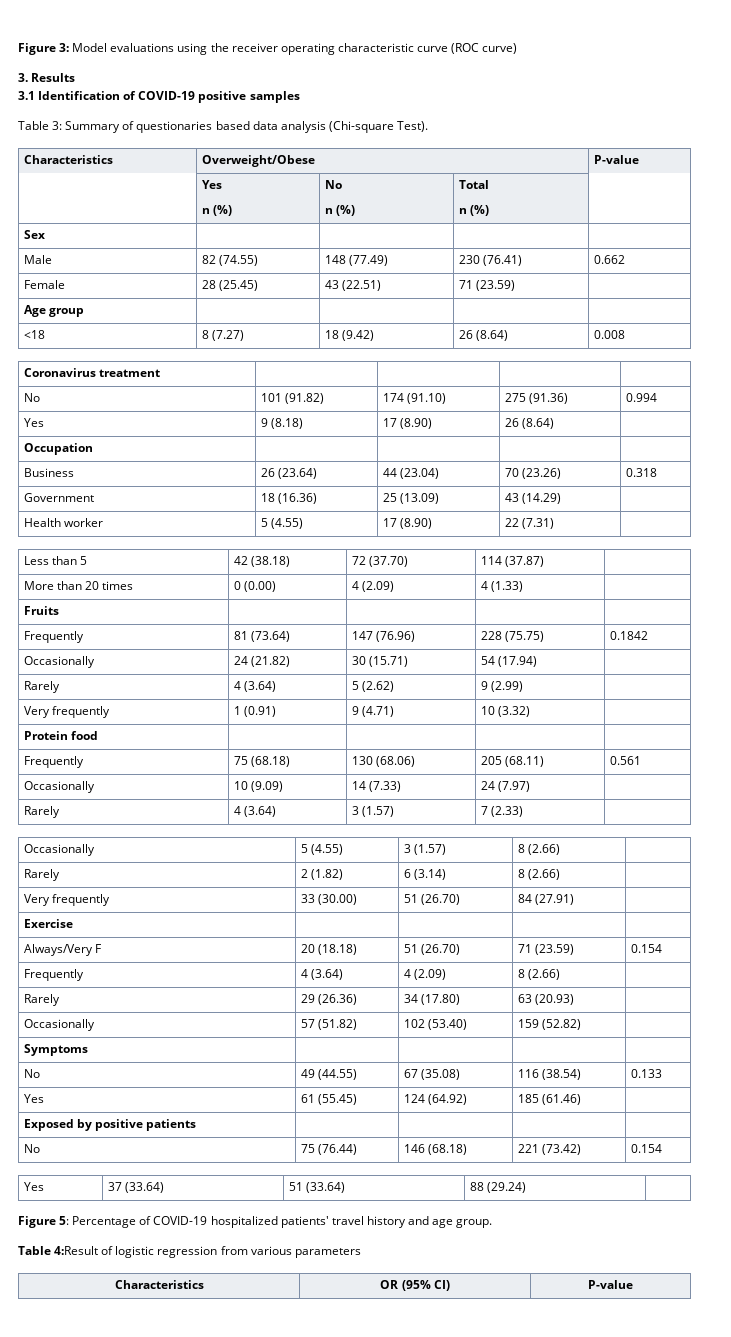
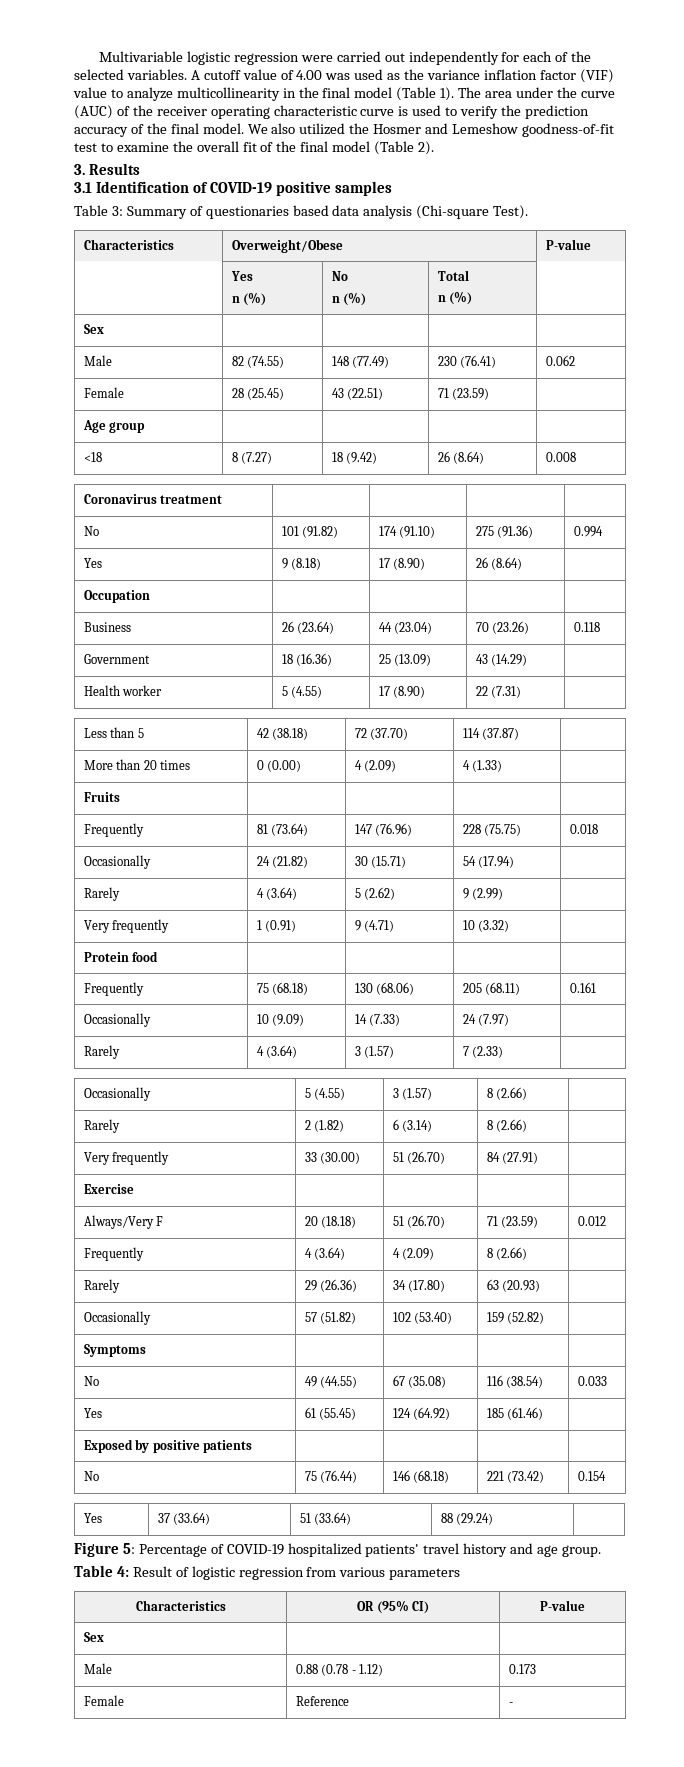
[18,43,208,55] Figure 3: Model evaluations using -> [99,51,592,65] [74,69,614,83] [73,87,615,101] [74,105,130,119] Multivariable logistic regression were carried out independently for each of the selected variables. A cutoff value of 4.00 was used as the variance inflation factor (VIF) value to analyze multicollinearity in the final model (Table 1). The area under the curve (AUC) of
[451,43,518,54] (ROC curve) -> [398,105,589,119] [74,123,614,137] [74,141,435,155] is used to verify the prediction accuracy of the final model. We also utilized the Hosmer and Lemeshow goodness-of-fit test to examine the overall fit of the final model (Table 2).
[593,255,625,264] 0.662 -> [545,355,575,366] 0.062
[625,468,657,477] 0.318 -> [573,622,600,632] 0.118
[609,631,648,640] 0.1842 -> [569,824,598,834] 0.018
[609,756,641,765] 0.561 -> [569,982,596,993] 0.161
[630,944,662,953] 0.154 -> [577,1216,606,1226] 0.012
[630,1069,662,1078] 0.133 -> [577,1376,607,1386] 0.033
[54,1246,99,1255] 4:Result -> [116,1566,172,1577] 4: Result
(633, 1284) none -> [83,1632,104,1642] [83,1663,112,1674] [295,1664,384,1676] [508,1664,536,1674] [83,1695,124,1706] [295,1696,349,1706] [508,1702,513,1706] // Sex | | // Male | 0.88 (0.78 - 1.12) | 0.173 // Female | Reference | -

